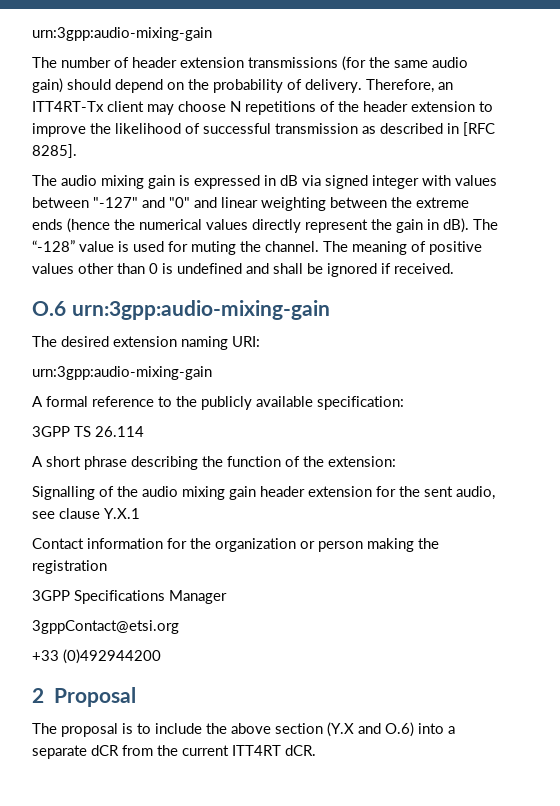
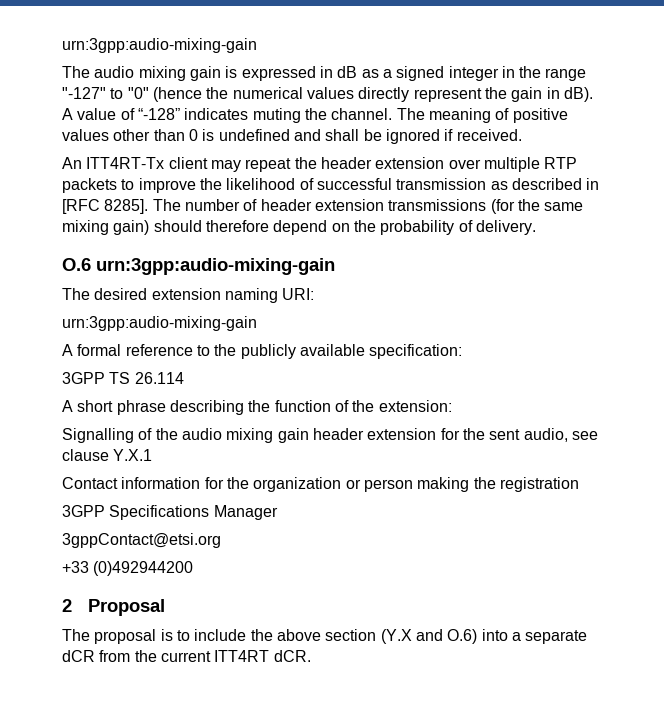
[32,27,212,41] [32,56,468,71] [32,78,453,93] [32,101,493,115] [32,122,495,137] [32,144,77,158] urn:3gpp:audio-mixing-gain // The number of header extension transmissions (for the same audio gain) should depend on the probability of delivery. Therefore, an ITT4RT-Tx client may choose N repetitions of the header extension to improve the likelihood of successful transmission as described in [RFC 8285]. -> [62,38,257,53] urn:3gpp:audio-mixing-gain
[302,175,497,189] [32,197,469,211] [32,219,63,230] via signed integer with values between "-127" and "0" and linear weighting between the extreme ends -> [361,66,587,81] [62,87,149,99] as a signed integer in the range "-127" to "0"
[473,219,498,230] [32,240,188,252] The “-128” value is used for -> [62,108,249,120] A value of “-128” indicates
(454, 268) none -> [62,157,578,172] [62,178,600,193] [62,199,584,214] [62,220,536,235] // An ITT4RT-Tx client may repeat the header extension over multiple RTP packets to improve the likelihood of successful transmission as described in [RFC 8285]. The number of header extension transmissions (for the same mixing gain) should therefore depend on the probability of delivery.

